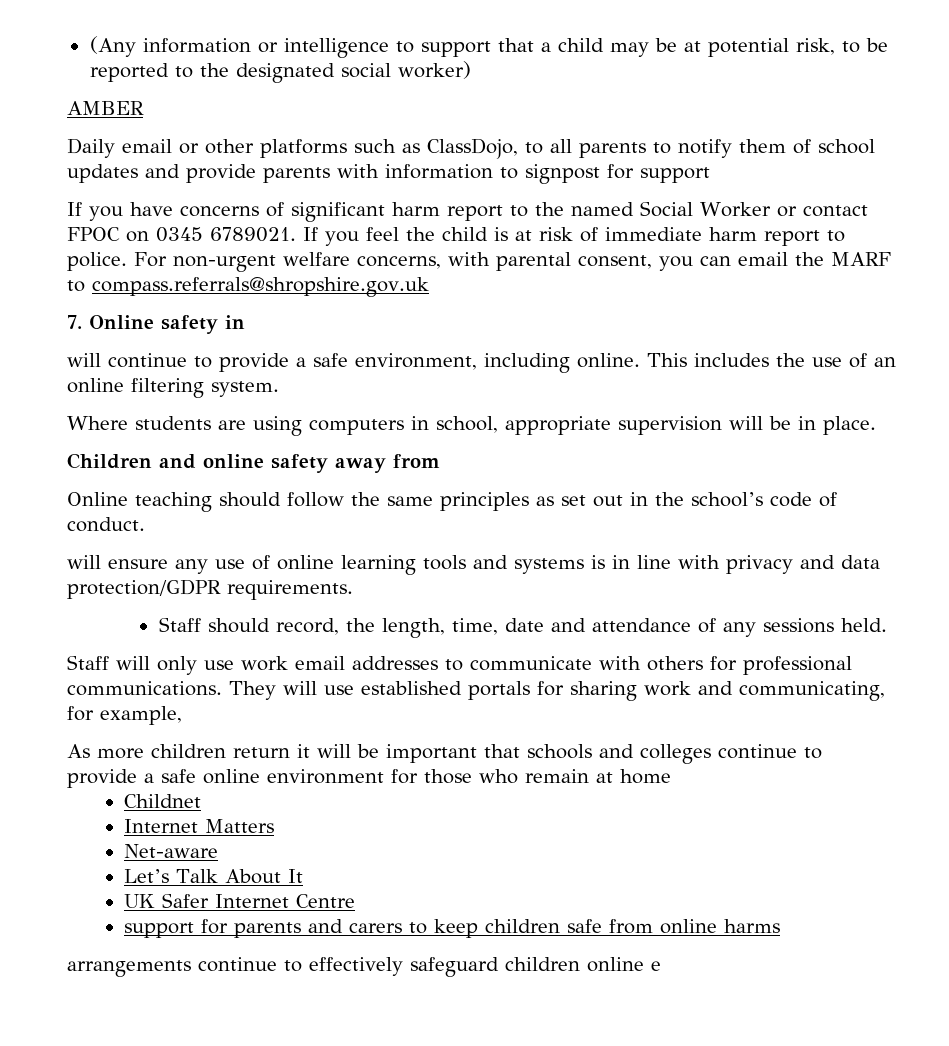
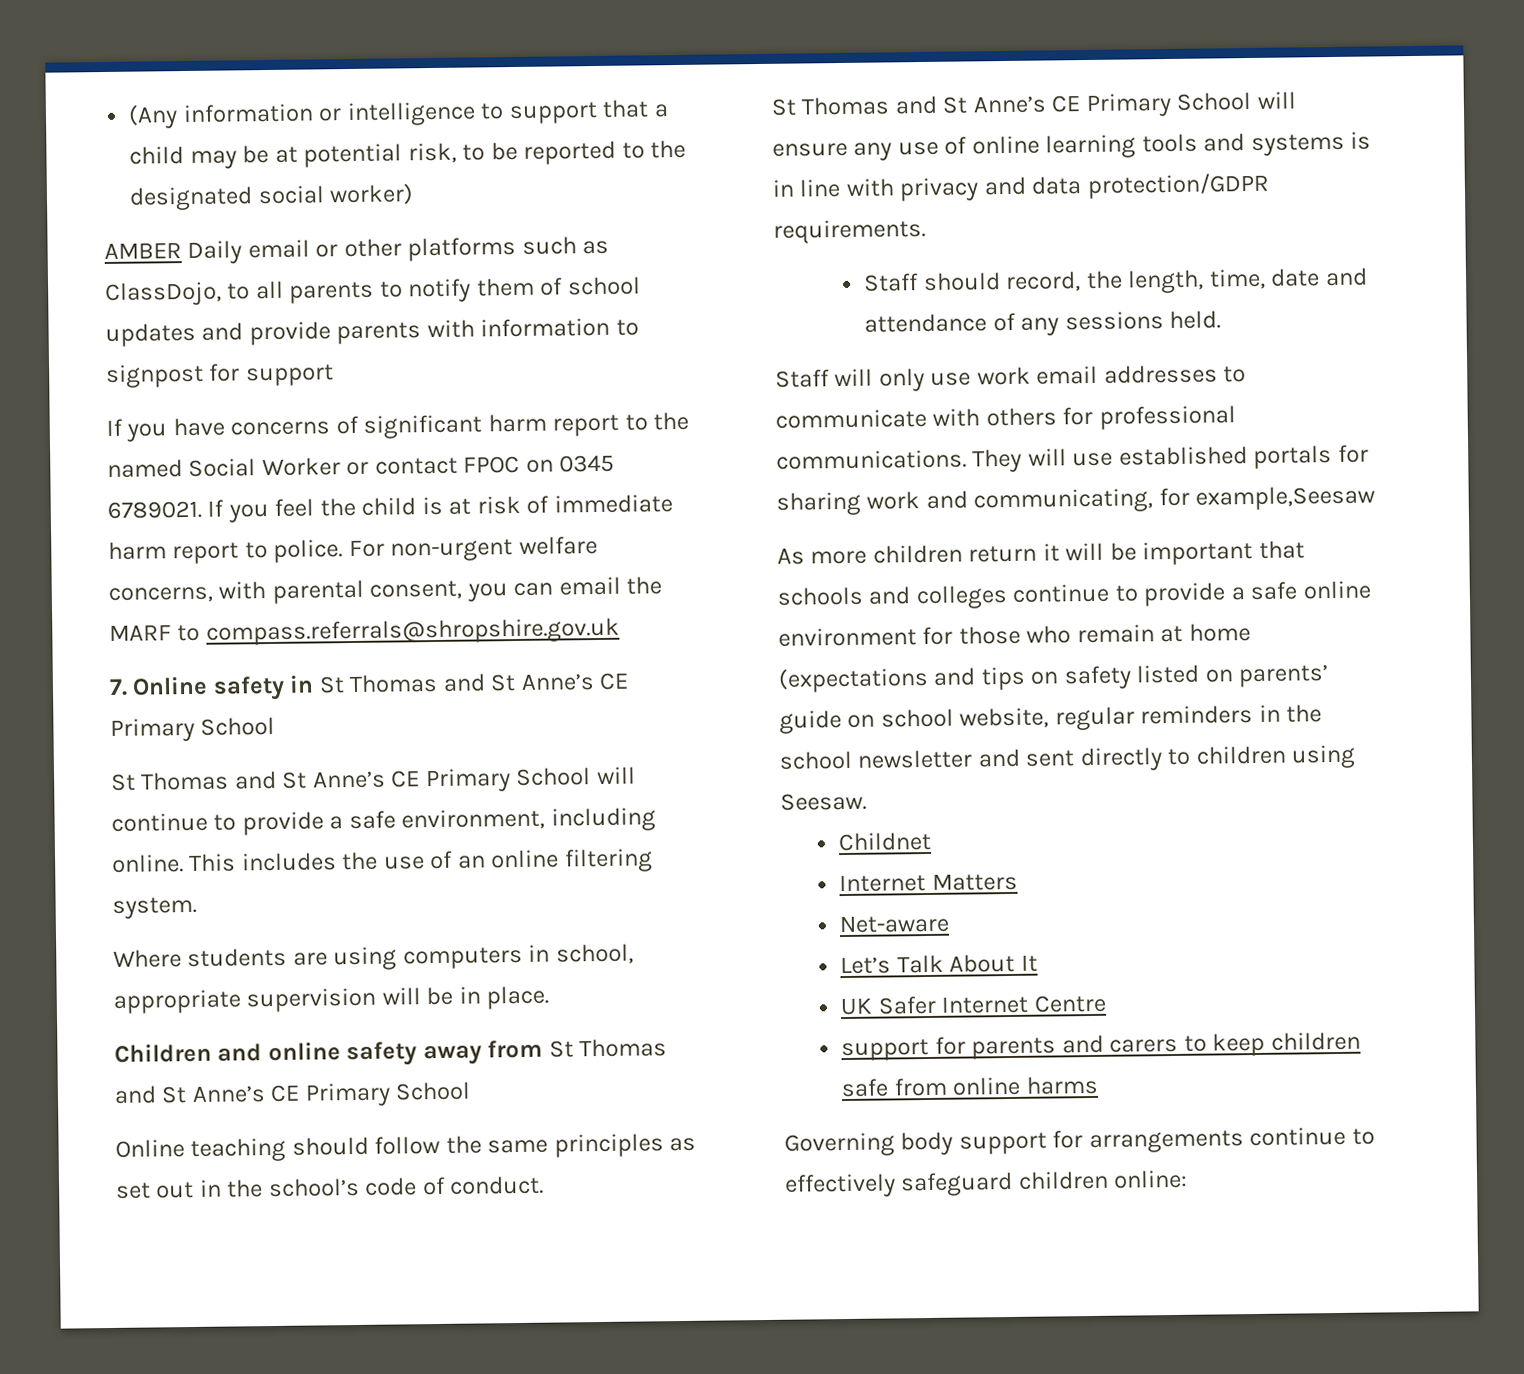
(144, 108) // -> (182, 250) none
(245, 322) // -> [318,672,630,694] [110,716,276,742] [111,767,592,793] St Thomas and St Anne’s CE Primary School // St Thomas and St Anne’s CE Primary School
(440, 461) none -> [548,1038,668,1058] [114,1081,472,1107] St Thomas and St Anne’s CE Primary School
(145, 524) none -> [771,91,1252,117] St Thomas and St Anne’s CE Primary School
[100,706,182,725] example, -> [1195,485,1376,511] example,Seesaw
(671, 776) none -> [778,664,1330,693] [779,704,1323,734] [779,744,1357,772] [780,792,867,811] (expectations and tips on safety listed on parents’ guide on school website, regular reminders in the school newsletter and sent directly to children using Seesaw.
(781, 926) none -> [784,1130,1084,1157] Governing body support for
[587,957,661,972] online e -> [1113,1169,1189,1189] online:

